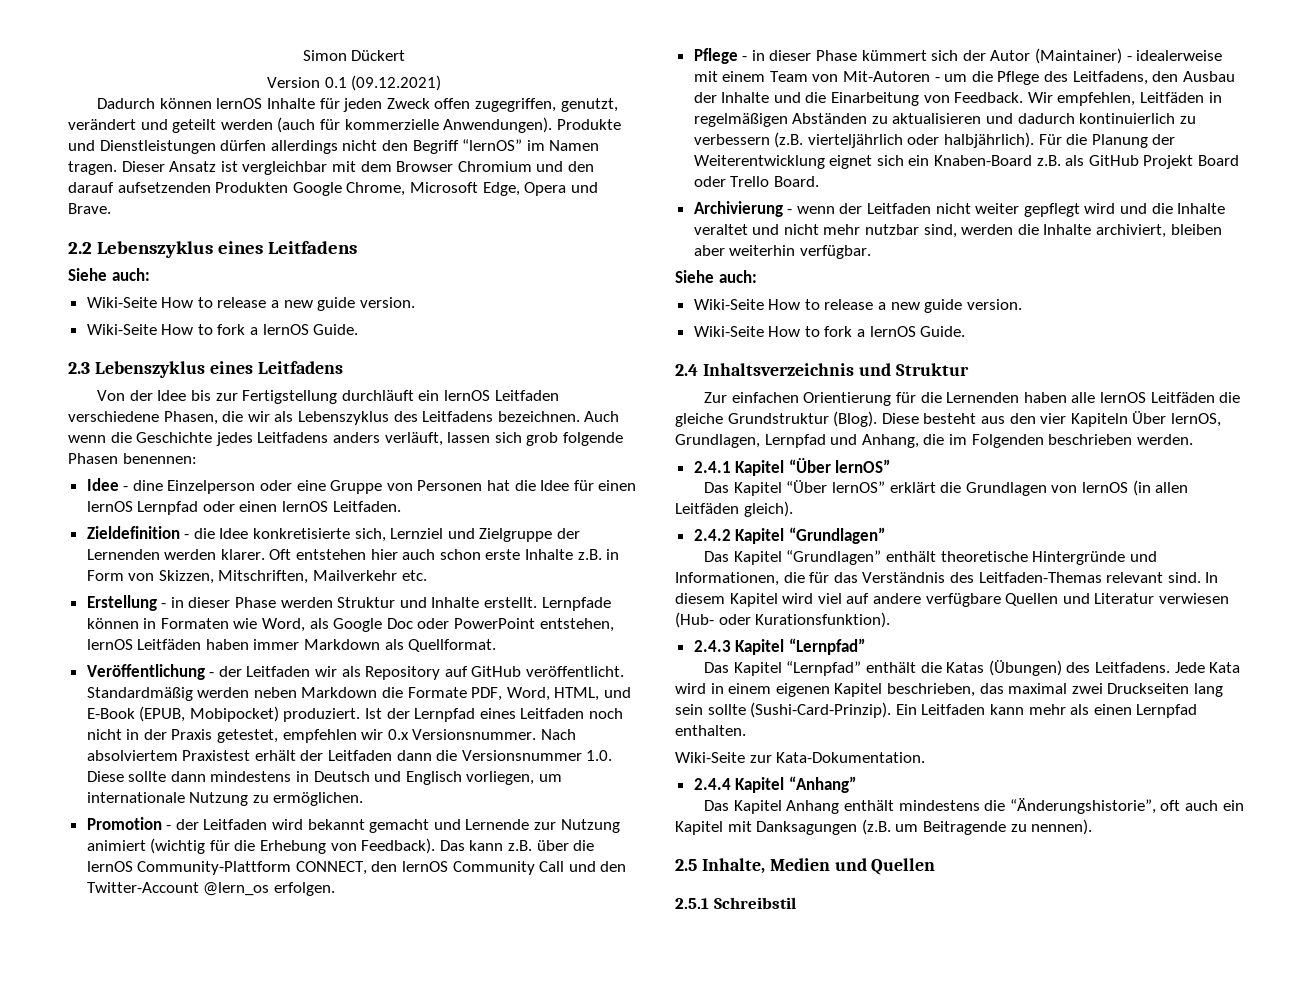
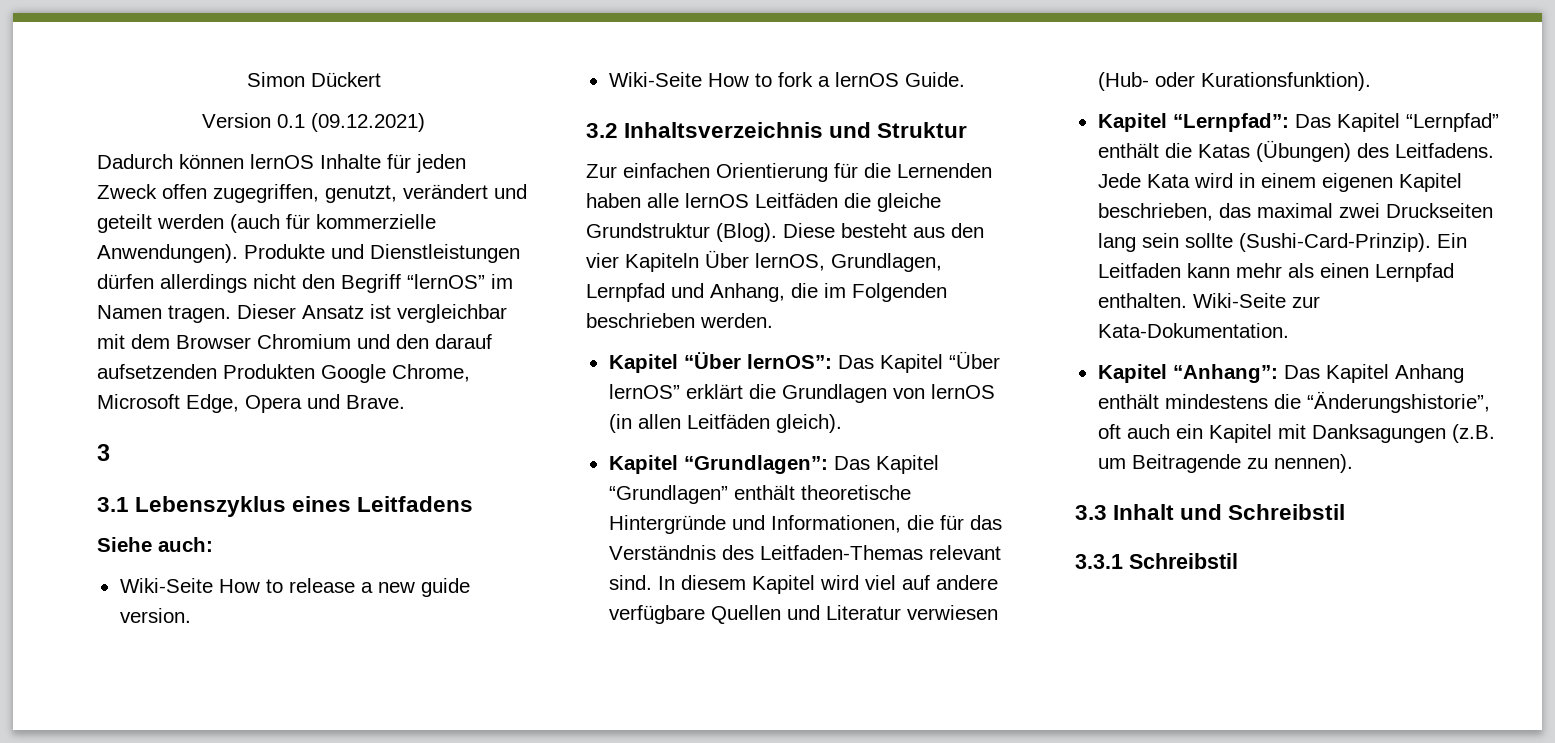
[68,242,92,254] 2.2 -> [97,444,110,461] [97,497,129,512] 3 // 3.1
[68,361,343,378] [97,390,559,404] [68,411,620,425] [68,432,623,446] [68,453,197,464] [86,478,637,494] [86,501,401,515] [86,526,581,542] [86,549,620,560] [86,570,427,584] [86,595,611,611] [86,618,614,632] [86,639,497,652] [86,664,625,680] [86,687,632,701] [86,706,624,722] [86,729,577,743] [86,750,613,761] [86,771,563,785] [86,792,364,806] [86,817,620,833] [86,838,595,854] [86,861,627,875] [86,882,335,896] [693,48,1223,64] [693,71,1235,85] [693,92,1222,106] [693,113,1196,127] [693,132,1176,148] [693,155,1240,169] [693,176,819,187] [693,201,1226,217] [693,224,1222,238] [693,245,871,259] [675,270,757,283] [693,299,1022,313] [693,326,966,337] [675,364,698,376] 2.3 Lebenszyklus eines Leitfadens // Von der Idee bis zur Fertigstellung durchläuft ein lernOS Leitfaden verschiedene Phasen, die wir als Lebenszyklus des Leitfadens bezeichnen. Auch wenn die Geschichte jedes Leitfadens anders verläuft, lassen sich grob folgende Phasen benennen: // Idee - dine Einzelperson oder eine Gruppe von Personen hat die Idee für einen lernOS Lernpfad oder einen lernOS Leitfaden. // Zieldefinition - die Idee konkretisierte sich, Lernziel und Zielgruppe der Lernenden werden klarer. Oft entstehen hier auch schon erste Inhalte z.B. in Form von Skizzen, Mitschriften, Mailverkehr etc. // Erstellung - in dieser Phase werden Struktur und Inhalte erstellt. Lernpfade können in Formaten wie Word, als Google Doc oder PowerPoint entstehen, lernOS Leitfäden haben immer Markdown als Quellformat. // Veröffentlichung - der Leitfaden wir als Repository auf GitHub veröffentlicht. Standardmäßig werden neben Markdown die Formate PDF, Word, HTML, und E-Book (EPUB, Mobipocket) produziert. Ist der Lernpfad eines Leitfaden noch nicht in der Praxis getestet, empfehlen wir 0.x Versionsnummer. Nach absolviertem Praxistest erhält der Leitfaden dann die Versionsnummer 1.0. Diese sollte dann mindestens in Deutsch und Englisch vorliegen, um internationale Nutzung zu ermöglichen. // Promotion - der Leitfaden wird bekannt gemacht und Lernende zur Nutzung animiert (wichtig für die Erhebung von Feedback). Das kann z.B. über die lernOS Community-Plattform CONNECT, den lernOS Community Call und den Twitter-Account @lern_os erfolgen. // Pflege - in dieser Phase kümmert sich der Autor (Maintainer) - idealerweise mit einem Team von Mit-Autoren - um die Pflege des Leitfadens, den Ausbau der Inhalte und die Einarbeitung von Feedback. Wir empfehlen, Leitfäden in regelmäßigen Abständen zu aktualisieren und dadurch kontinuierlich zu verbessern (z.B. vierteljährlich oder halbjährlich). Für die Planung der Weiterentwicklung eignet sich ein Knaben-Board z.B. als GitHub Projekt Board oder Trello Board. // Archivierung - wenn der Leitfaden nicht weiter gepflegt wird und die Inhalte veraltet und nicht mehr nutzbar sind, werden die Inhalte archiviert, bleiben aber weiterhin verfügbar. // Siehe auch: // Wiki-Seite How to release a new guide version. // Wiki-Seite How to fork a lernOS Guide. // 2.4 -> [586,123,618,138] 3.2
[693,458,891,476] 2.4.1 Kapitel “Über lernOS” // -> [608,352,832,373] Kapitel “Über lernOS”:
[693,527,885,544] 2.4.2 Kapitel “Grundlagen” // -> [608,455,828,474] Kapitel “Grundlagen”:
[693,638,865,655] 2.4.3 Kapitel “Lernpfad” // -> [1097,113,1289,132] Kapitel “Lernpfad”:
(746, 730) // -> (1187, 300) none
[693,776,856,793] 2.4.4 Kapitel “Anhang” // -> [1097,364,1278,383] Kapitel “Anhang”:
[675,858,936,875] [675,898,709,909] 2.5 Inhalte, Medien und Quellen // 2.5.1 -> [1075,504,1346,520] [1075,554,1123,569] 3.3 Inhalt und Schreibstil // 3.3.1

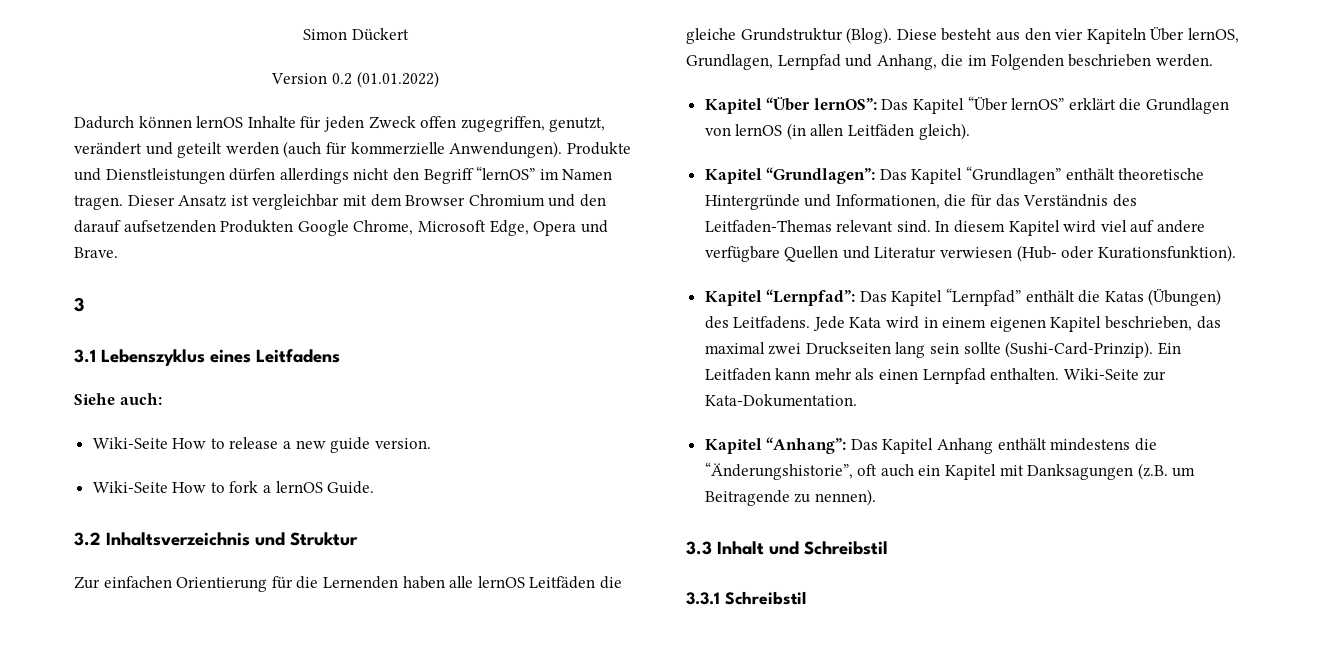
[277,113,425,132] 0.1 (09.12.2021) -> [332,71,439,88] 0.2 (01.01.2022)

